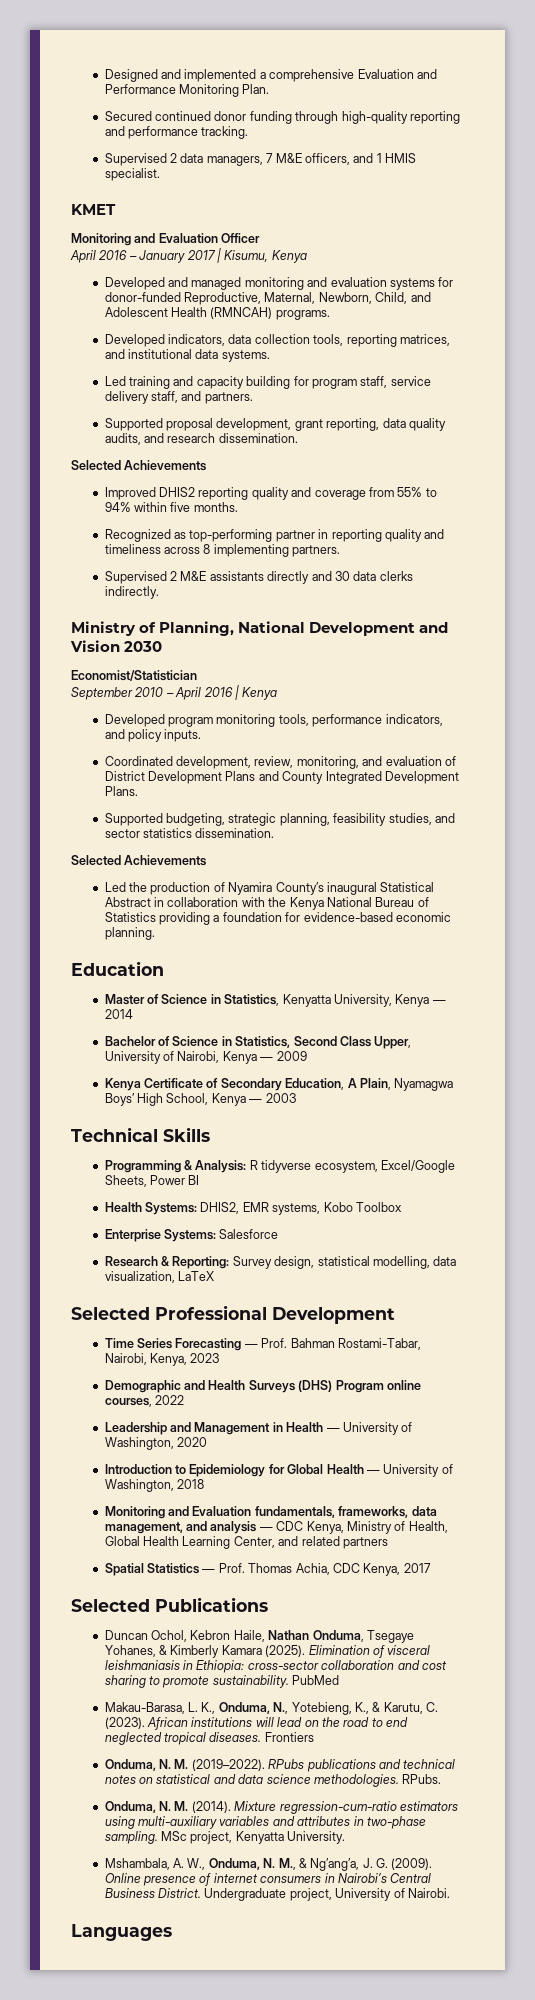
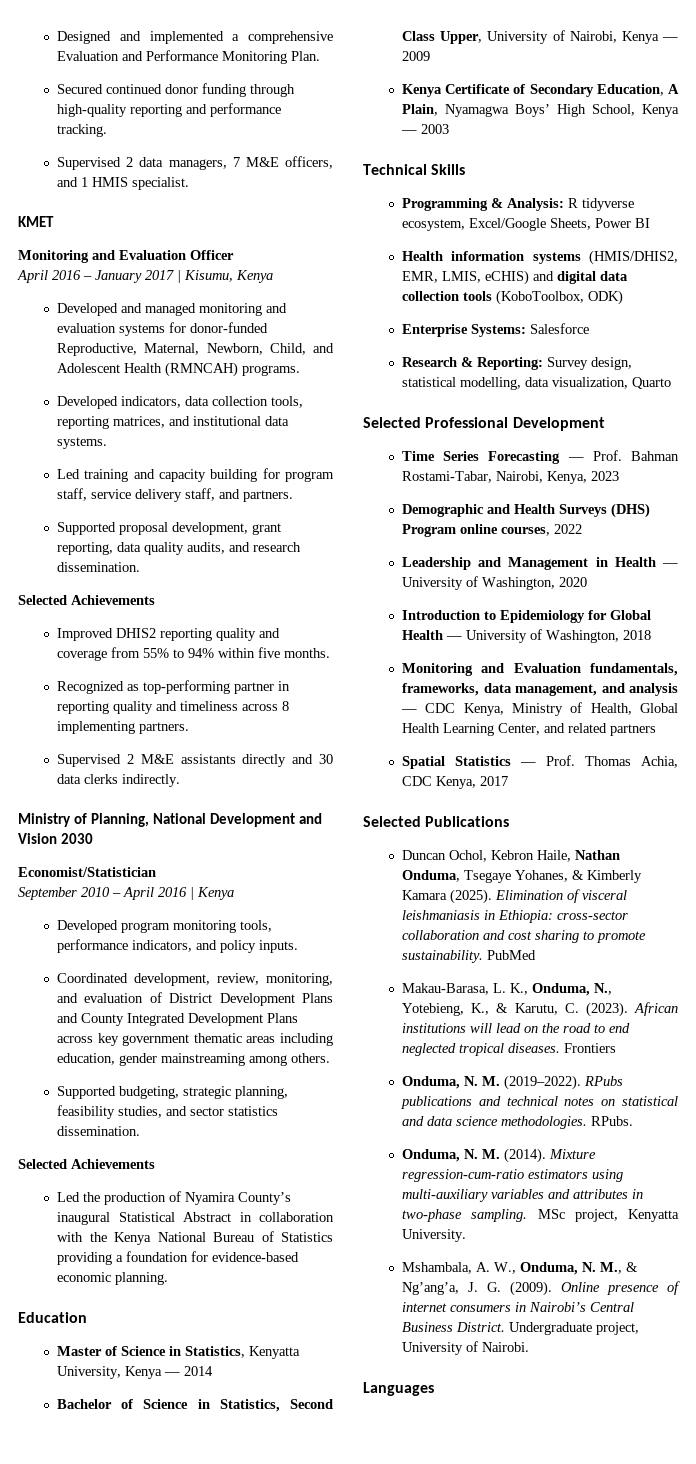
[104,786,138,796] Plans. -> [267,1013,299,1023] [57,1033,333,1046] [57,1053,331,1066] Plans across key government thematic areas including education, gender mainstreaming among others.
[145,1202,402,1215] Systems: DHIS2, EMR systems, Kobo Toolbox -> [451,250,678,265] [402,270,629,285] [402,290,624,305] information systems (HMIS/DHIS2, EMR, LMIS, eCHIS) and digital data collection tools (KoboToolbox, ODK)
[178,1271,215,1281] LaTeX -> [632,377,672,389] Quarto

